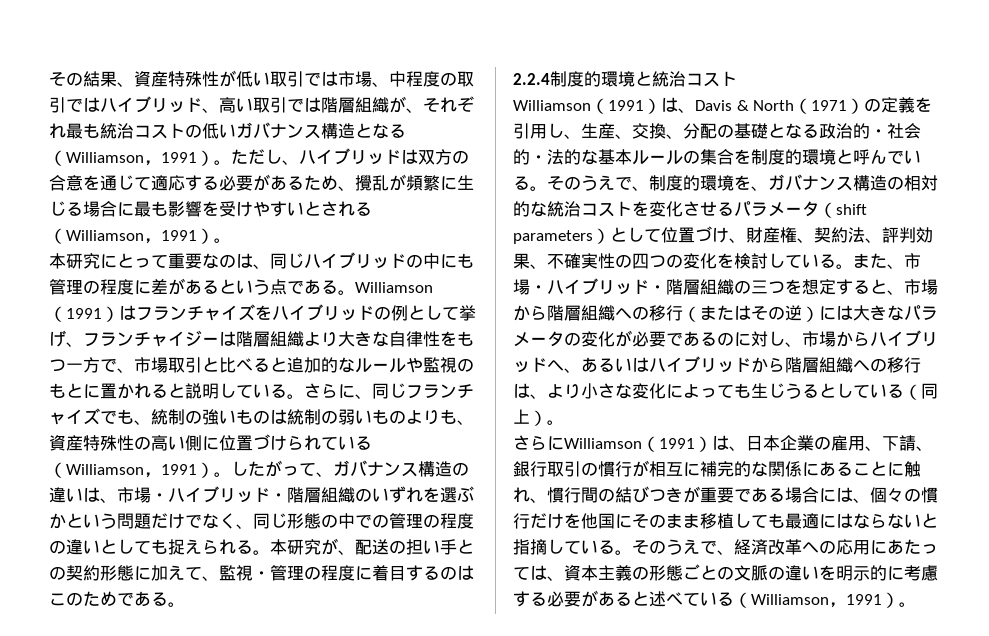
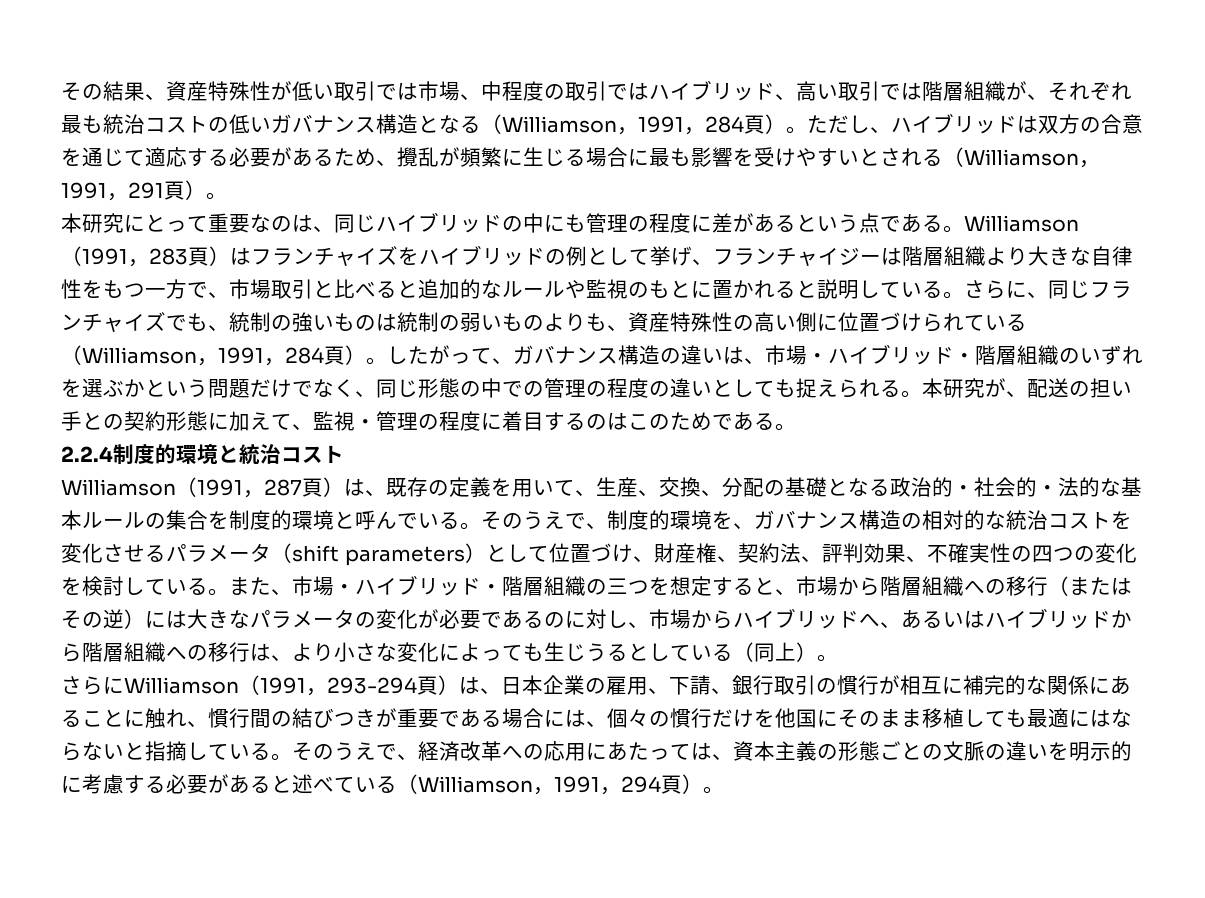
(197, 157) none -> [684,115,765,135] ，284頁
(197, 235) none -> [107,181,185,201] ，291頁
(102, 313) none -> [128,247,209,267] ，283頁
(197, 469) none -> [264,346,345,366] ，284頁
[644,97,865,114] ）は、Davis & North（1971） -> [243,477,428,498] ，287頁）は、既存
[513,123,564,139] 引用し -> [512,479,575,497] 用いて
(695, 443) none -> [306,676,438,696] ，293-294頁
(882, 599) none -> [600,775,682,795] ，294頁

